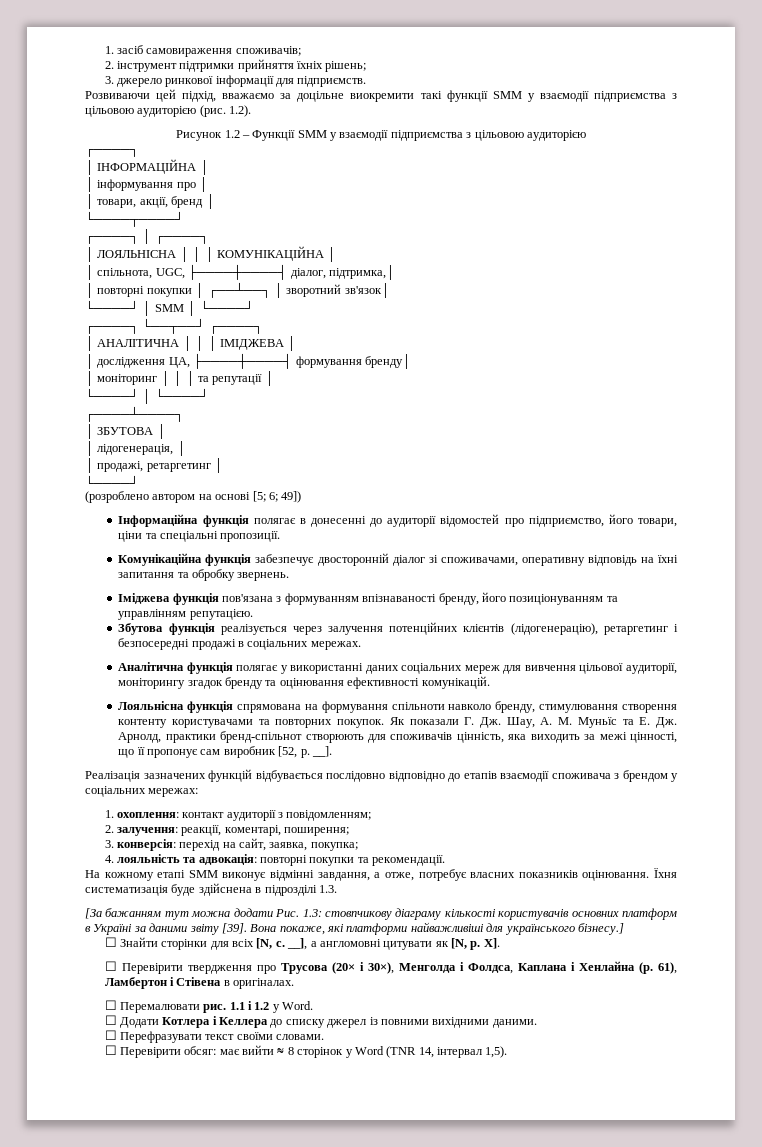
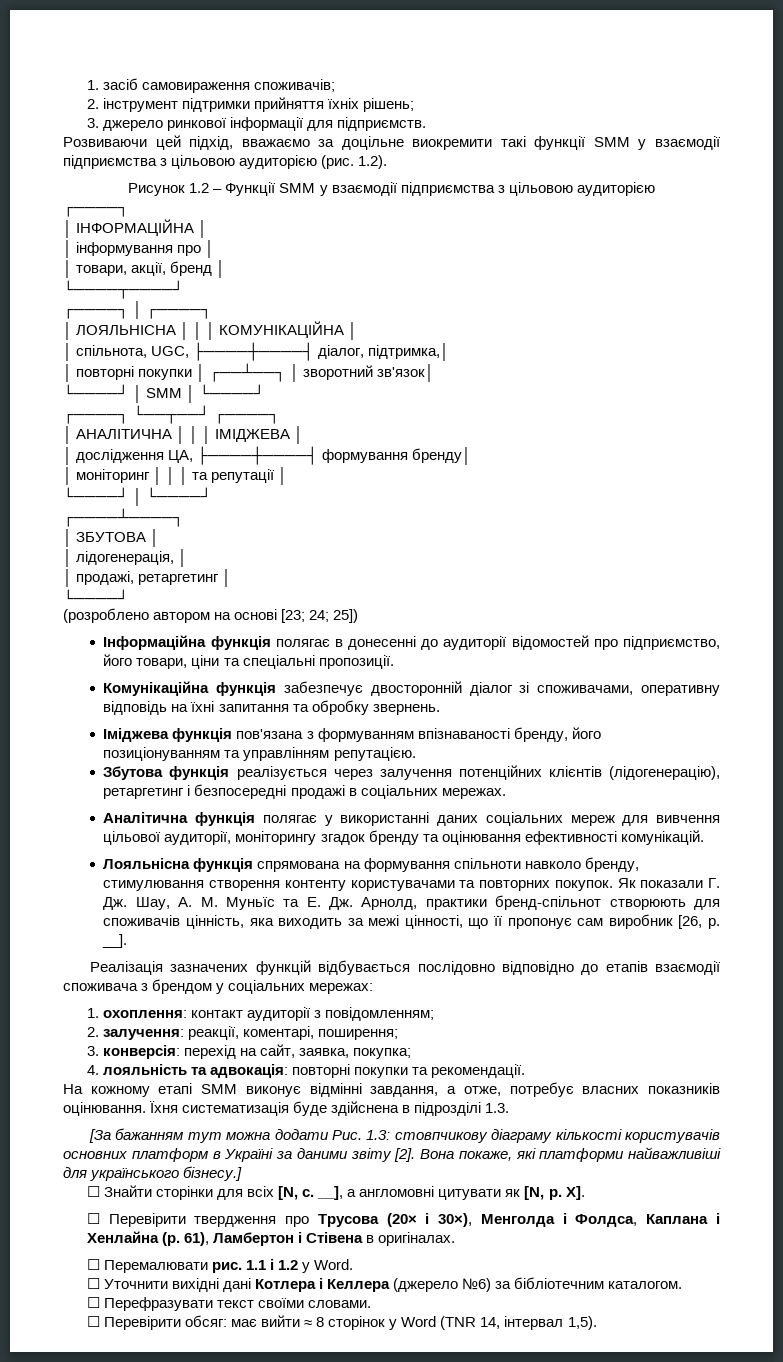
[252,491,302,503] [5; 6; 49]) -> [281,609,359,623] [23; 24; 25])
[278,746,298,758] [52, -> [678,915,703,929] [26,
[221,923,247,934] [39]. -> [394,1148,416,1162] [2].
[119,1016,537,1028] Додати Котлера і Келлера до списку джерел із повними вихідними даними. -> [103,1277,683,1292] Уточнити вихідні дані Котлера і Келлера (джерело №6) за бібліотечним каталогом.

